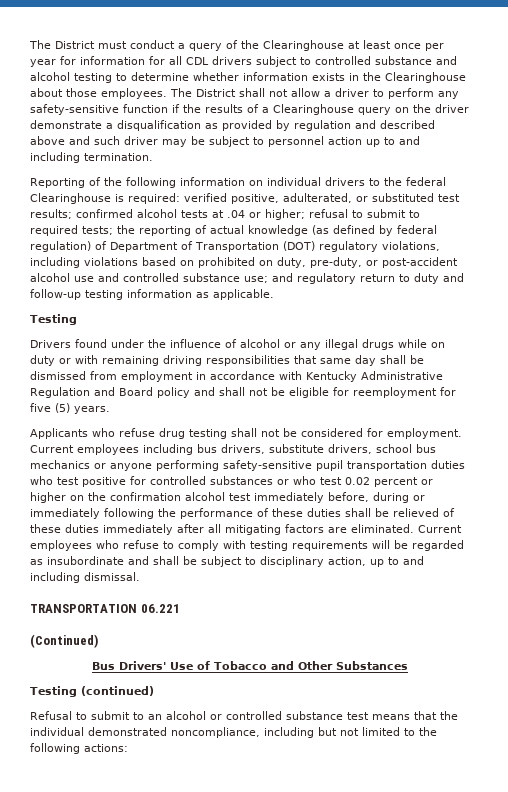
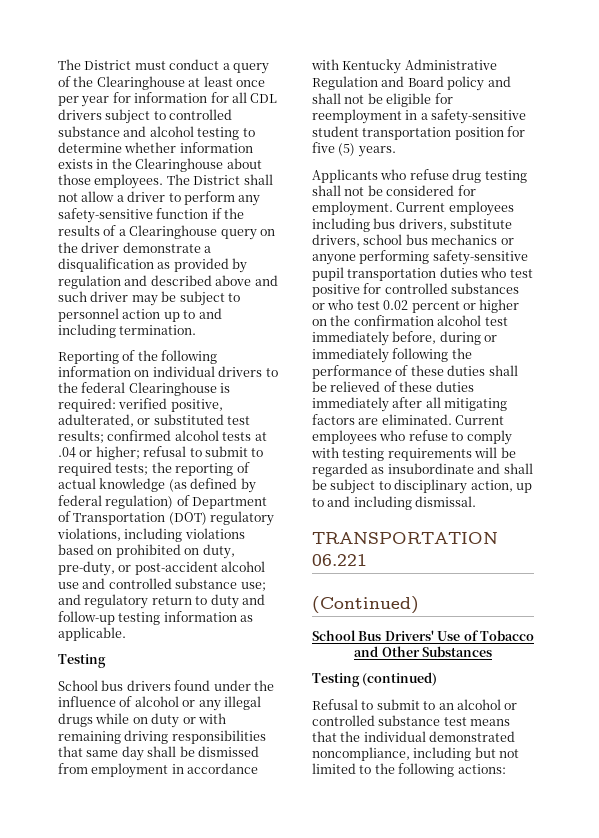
[30,340,71,348] Drivers -> [58,680,171,691] School bus drivers
(437, 392) none -> [405,109,527,124] [312,126,504,140] in a safety-sensitive student transportation position
(98, 641) none -> [312,630,357,641] School

